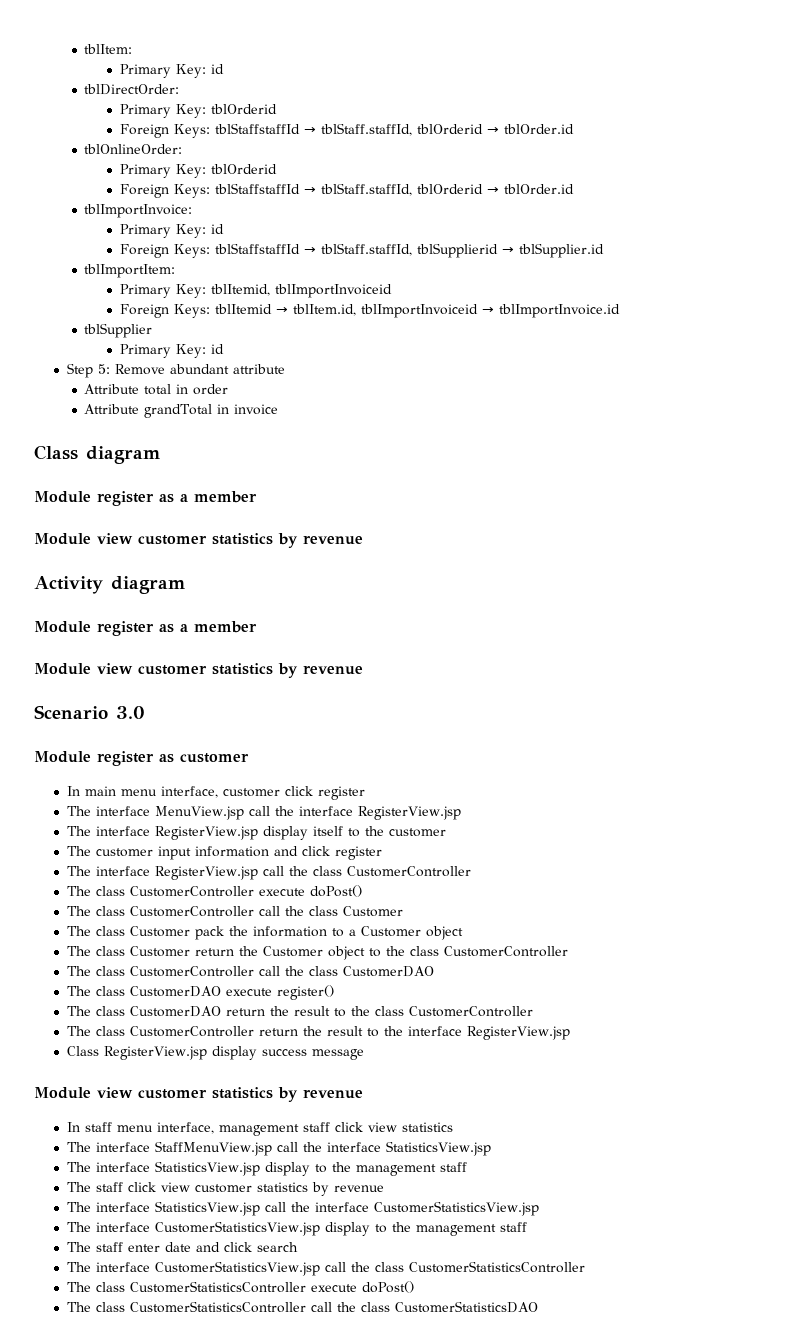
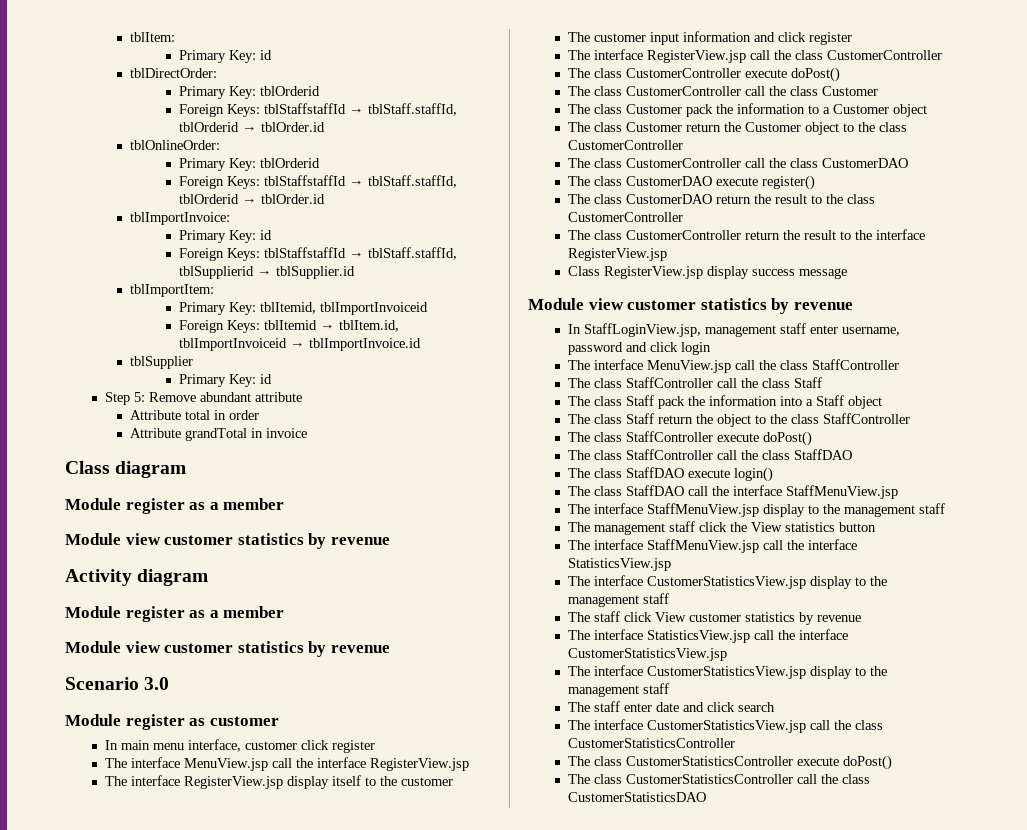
[84,1122,214,1134] staff menu interface, -> [584,323,901,337] [568,342,712,355] [568,359,900,373] [568,377,823,388] [568,395,883,409] [568,413,911,427] [568,431,813,446] [568,449,853,460] [568,467,774,482] [568,485,899,499] [568,503,946,517] [568,522,591,532] StaffLoginView.jsp, management staff enter username, password and click login // The interface MenuView.jsp call the class StaffController // The class StaffController call the class Staff // The class Staff pack the information into a Staff object // The class Staff return the object to the class StaffController // The class StaffController execute doPost() // The class StaffController call the class StaffDAO // The class StaffDAO execute login() // The class StaffDAO call the interface StaffMenuView.jsp // The interface StaffMenuView.jsp display to the management staff // The
[367,1122,453,1132] view statistics -> [730,522,877,532] the View statistics button
[154,1161,260,1176] StatisticsView.jsp -> [647,576,807,589] CustomerStatisticsView.jsp
[160,1182,190,1192] view -> [655,612,687,622] View

